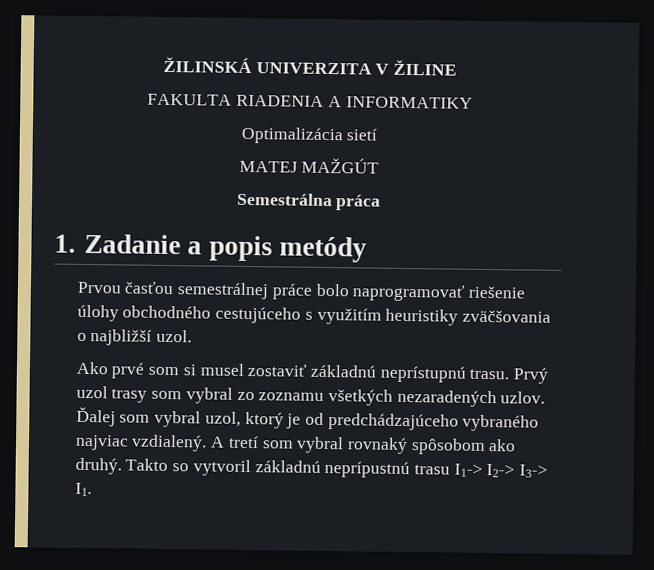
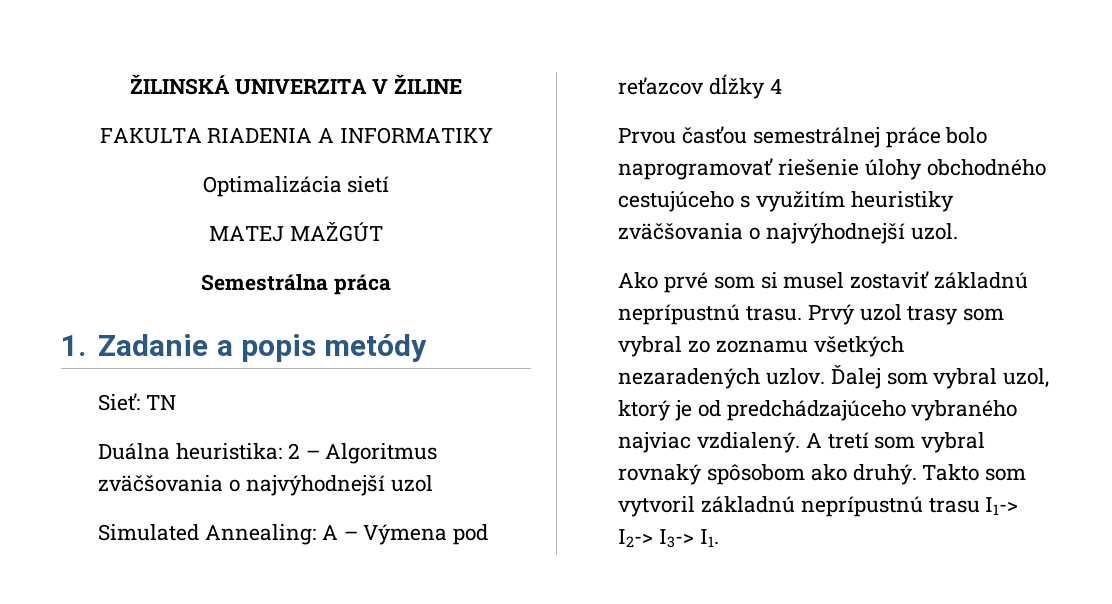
(368, 249) none -> [98,393,177,411] [98,443,438,464] [98,475,433,496] [98,524,488,545] [618,74,782,99] // Sieť: TN // Duálna heuristika: 2 – Algoritmus zväčšovania o najvýhodnejší uzol // Simulated Annealing: A – Výmena pod reťazcov dĺžky 4
[90,329,153,346] najbližší -> [765,223,905,244] najvýhodnejší
[379,365,466,383] neprístupnú -> [618,304,741,325] neprípustnú
[172,463,190,472] so -> [984,468,1026,481] som

